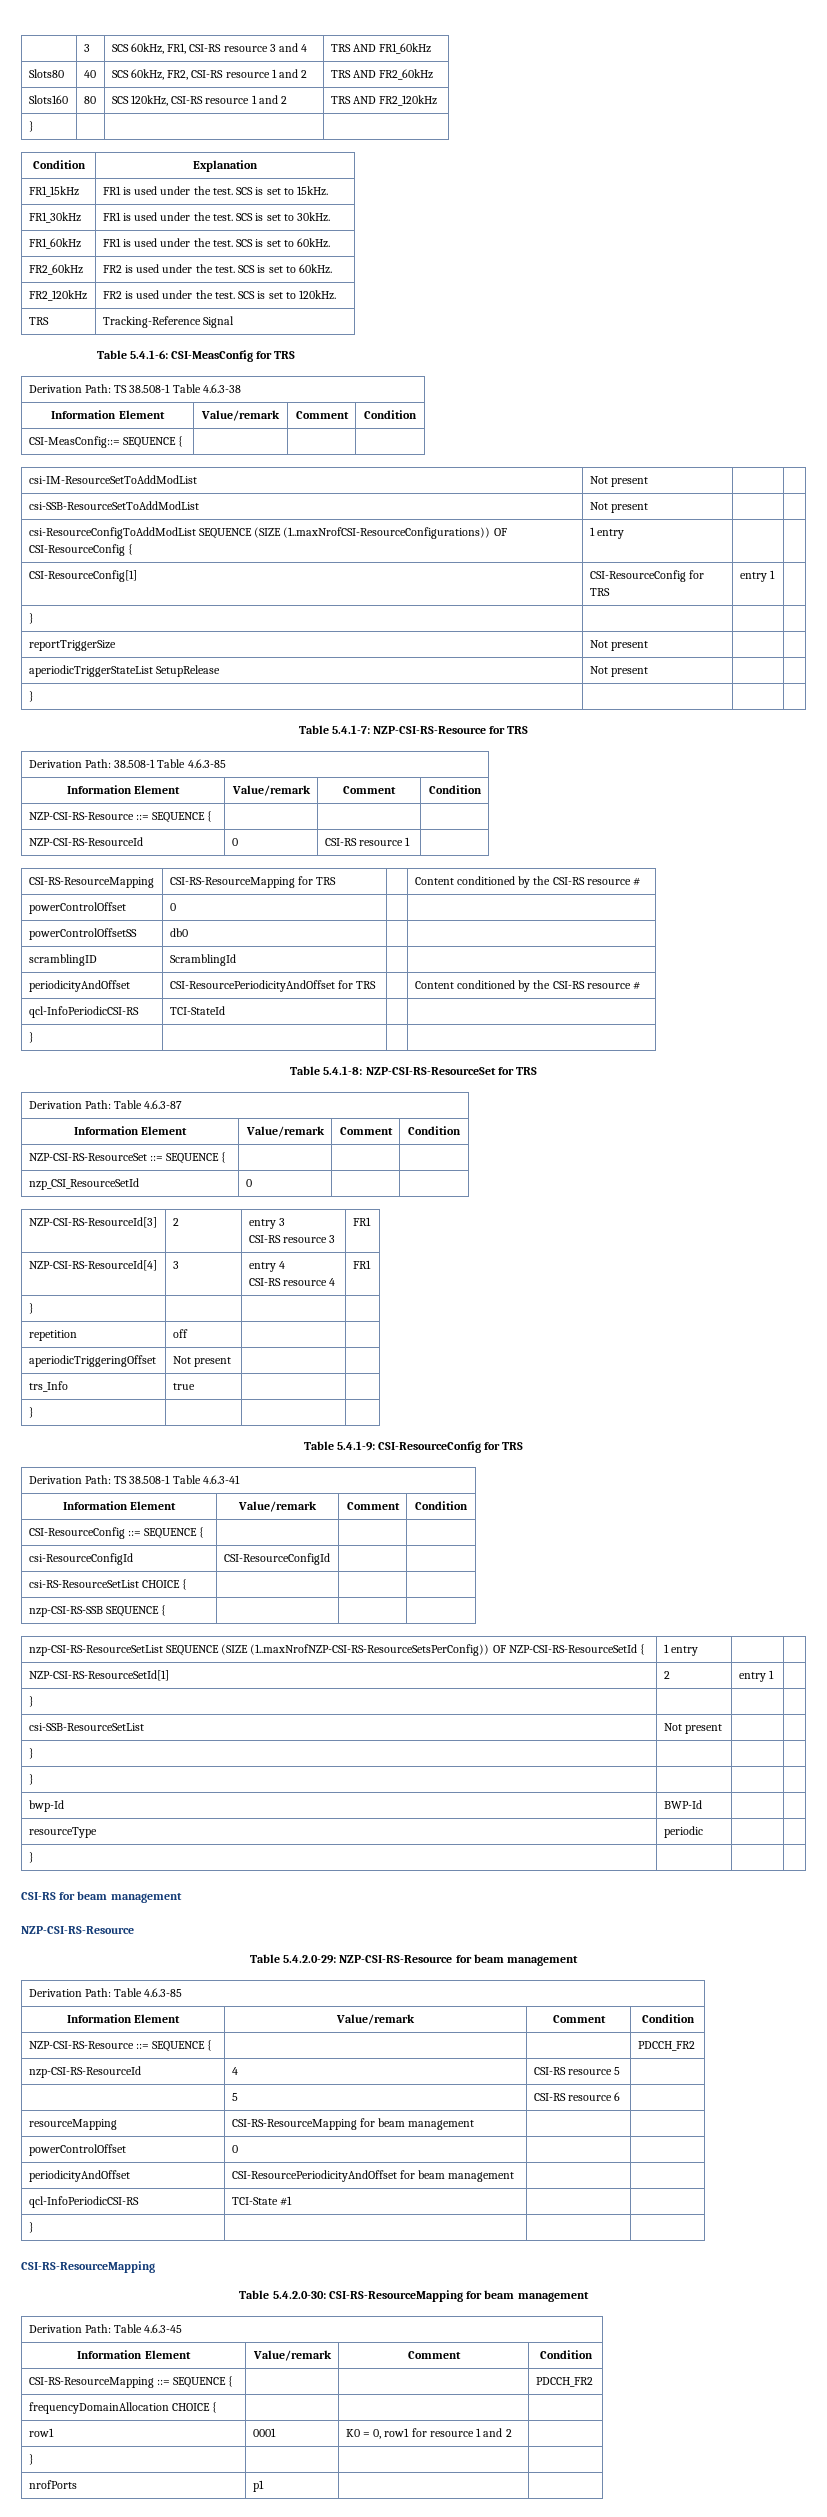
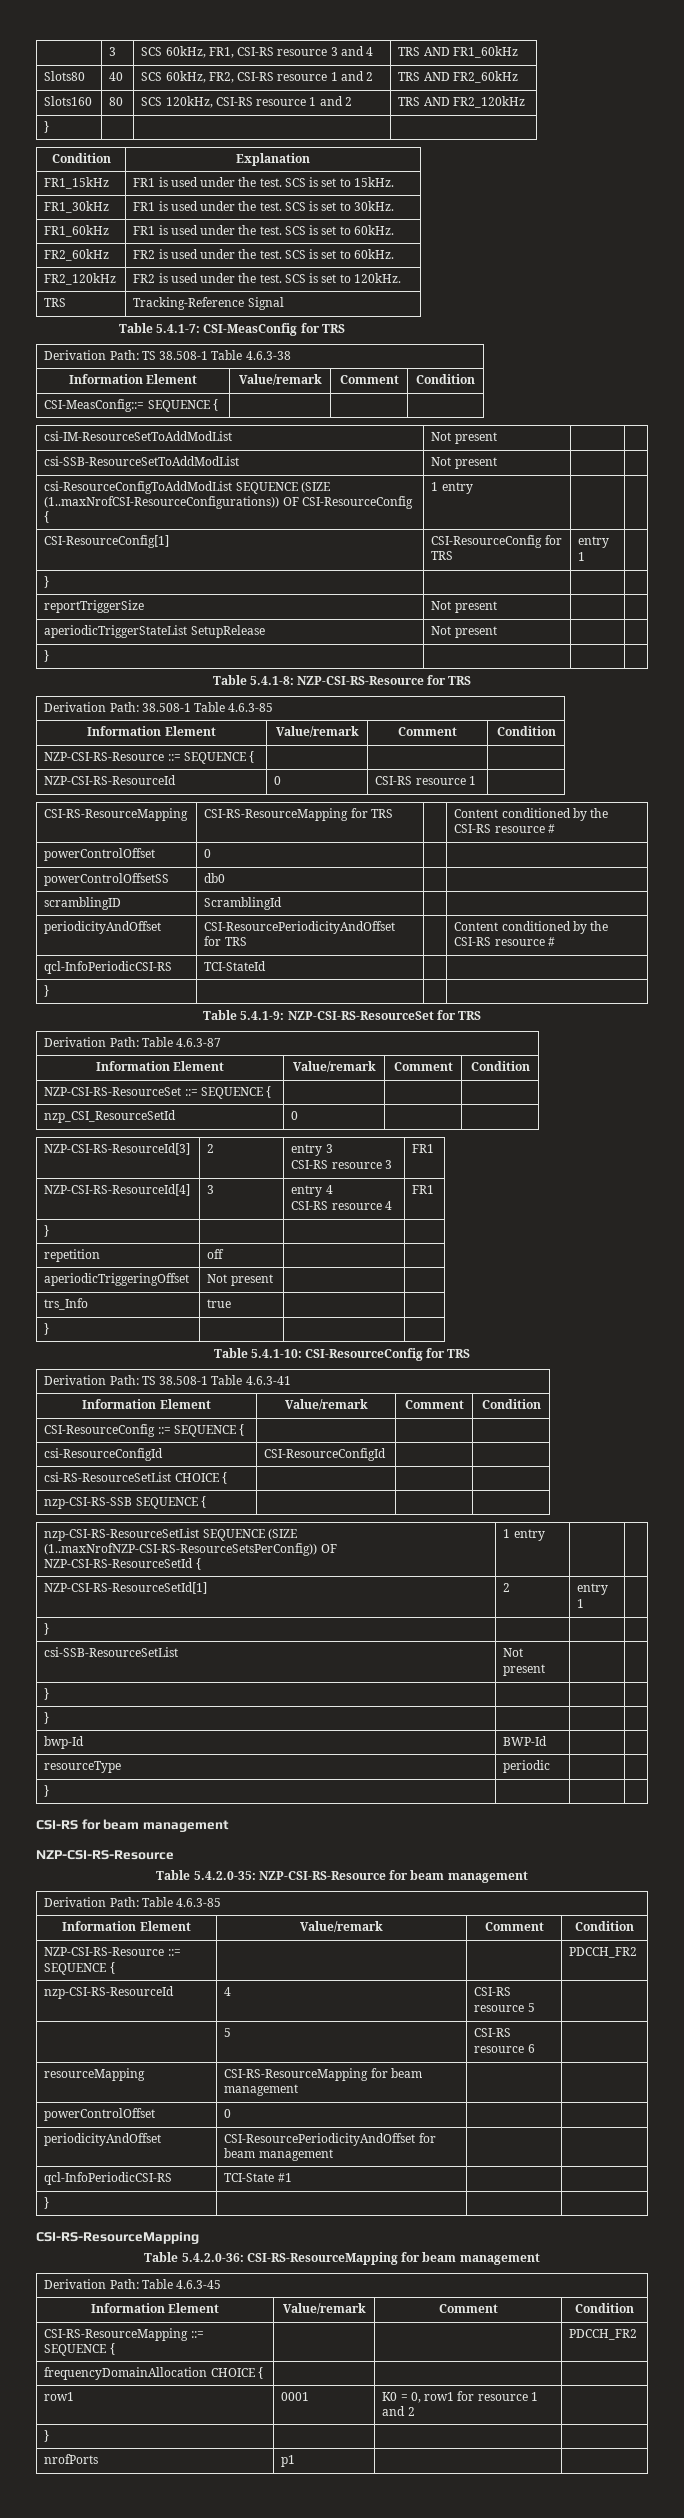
[129,350,168,359] 5.4.1-6: -> [156,324,201,333] 5.4.1-7:
[331,725,370,734] 5.4.1-7: -> [249,676,294,685] 5.4.1-8:
[323,1066,363,1075] 5.4.1-8: -> [240,1011,285,1020] 5.4.1-9:
[336,1441,375,1451] 5.4.1-9: -> [250,1349,302,1358] 5.4.1-10:
[283,1955,337,1964] 5.4.2.0-29: -> [193,1871,256,1880] 5.4.2.0-35:
[272,2291,326,2299] 5.4.2.0-30: -> [181,2253,244,2262] 5.4.2.0-36:

